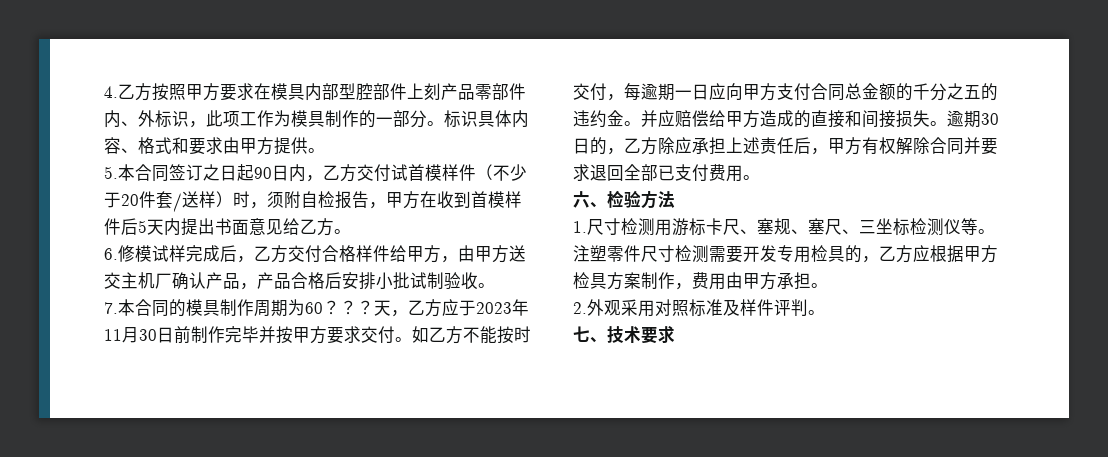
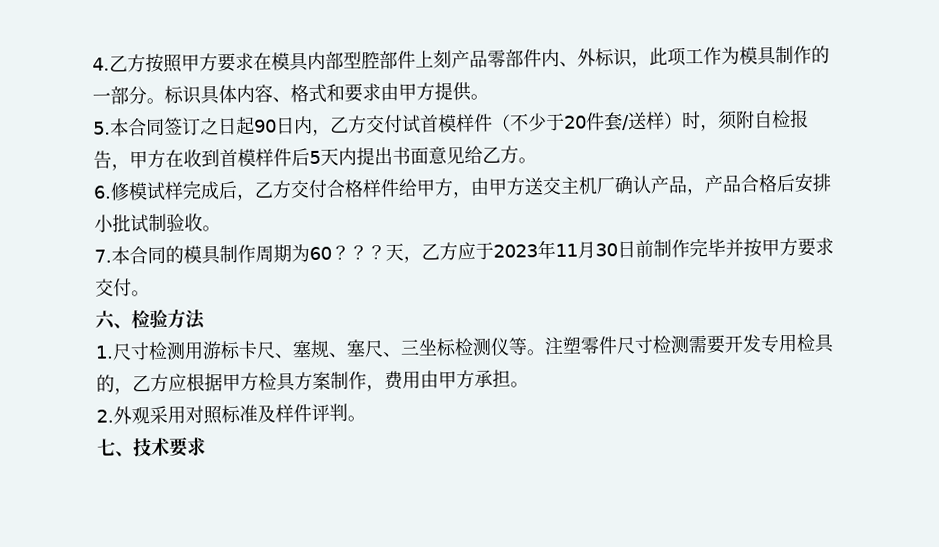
[412,326,531,344] [573,83,998,101] [573,110,999,128] [573,137,998,155] [573,164,760,182] 如乙方不能按时交付，每逾期一日应向甲方支付合同总金额的千分之五的违约金。并应赔偿给甲方造成的直接和间接损失。逾期30日的，乙方除应承担上述责任后，甲方有权解除合同并要求退回全部已支付费用。 -> (150, 293) none

